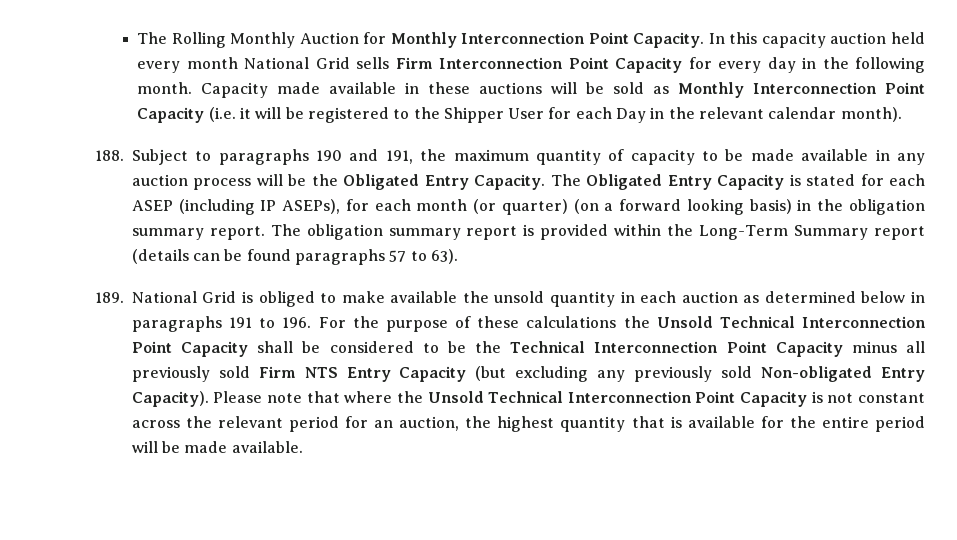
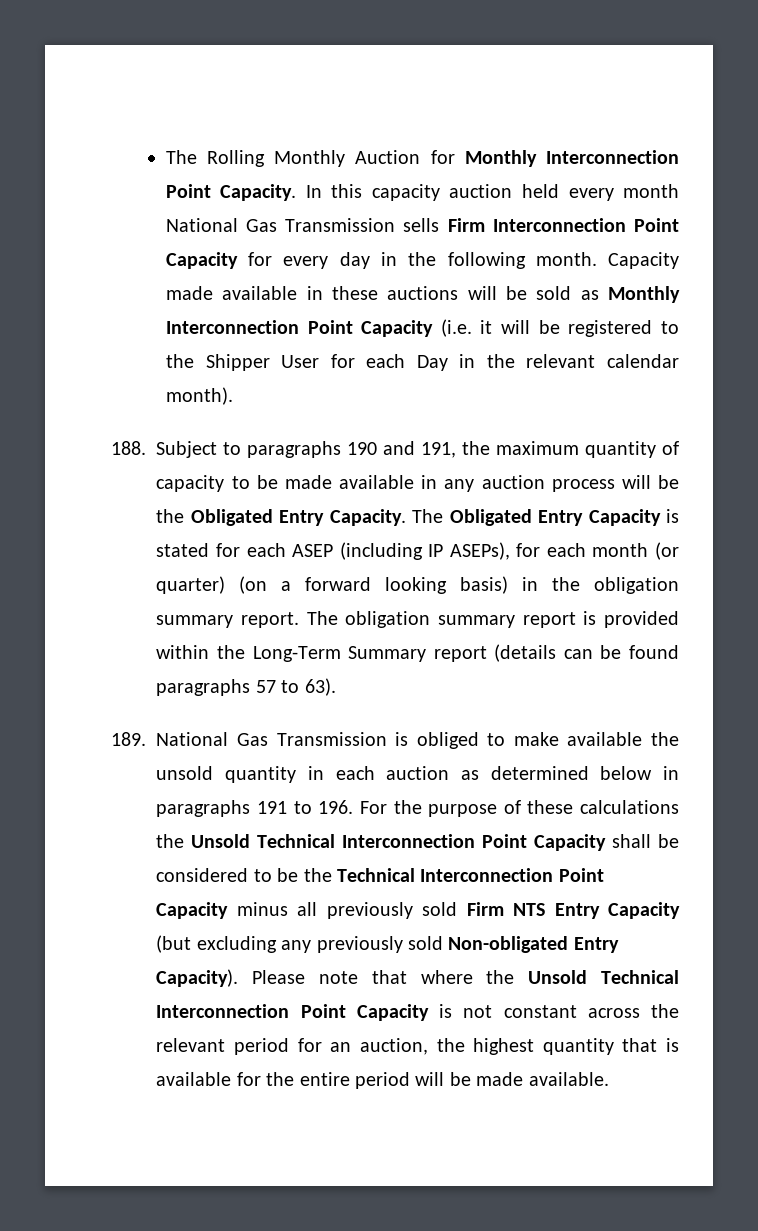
[315,57,350,69] Grid -> [246,218,396,232] Gas Transmission
[202,291,237,303] Grid -> [237,732,387,746] Gas Transmission

